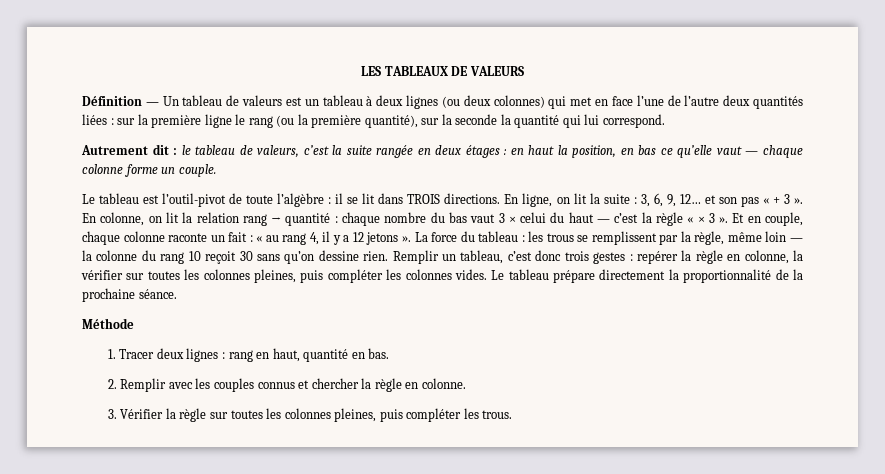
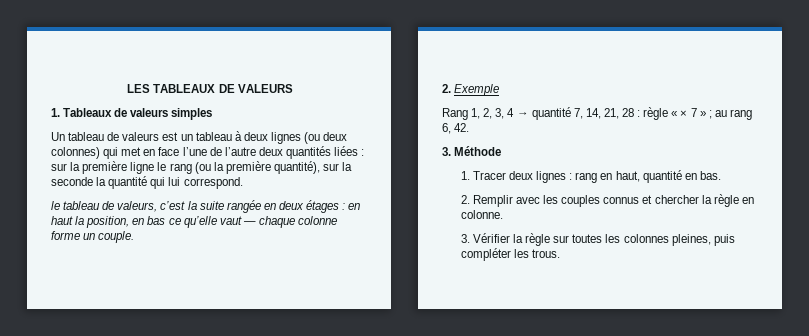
[82,96,159,106] Définition — -> [51,108,213,120] 1. Tableaux de valeurs simples //
[81,144,178,155] Autrement dit : -> (243, 183) none
[82,193,803,207] [82,212,803,226] [82,231,804,245] [82,250,803,264] [81,269,804,283] [82,288,177,302] Le tableau est l’outil-pivot de toute l’algèbre : il se lit dans TROIS directions. En ligne, on lit la suite : 3, 6, 9, 12… et son pas « + 3 ». En colonne, on lit la relation rang → quantité : chaque nombre du bas vaut 3 × celui du haut — c’est la règle « × 3 ». Et en couple, chaque colonne raconte un fait : « au rang 4, il y a 12 jetons ». La force du tableau : les trous se remplissent par la règle, même loin — la colonne du rang 10 reçoit 30 sans qu’on dessine rien. Remplir un tableau, c’est donc trois gestes : repérer la règle en colonne, la vérifier sur toutes les colonnes pleines, puis compléter les colonnes vides. Le tableau prépare directement la proportionnalité de la prochaine séance. // -> [442,84,500,96] [442,107,752,120] [442,123,470,134] [442,147,451,156] 2. Exemple // Rang 1, 2, 3, 4 → quantité 7, 14, 21, 28 : règle « × 7 » ; au rang 6, 42. // 3.

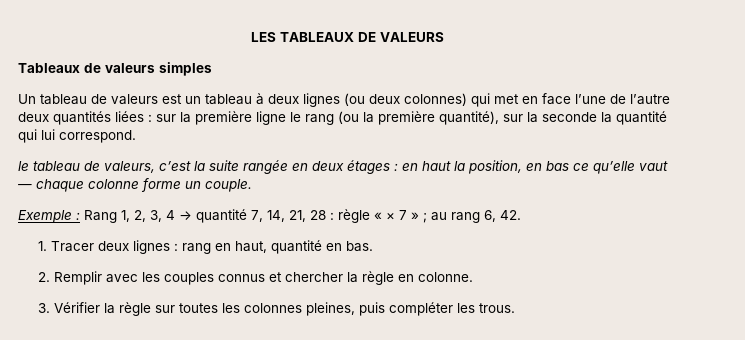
[51,108,60,117] 1. -> (444, 37) none
[442,84,451,93] 2. -> (252, 185) none
(500, 90) // -> [76,212,80,220] :
[442,146,502,156] // 3. Méthode -> (521, 215) none

